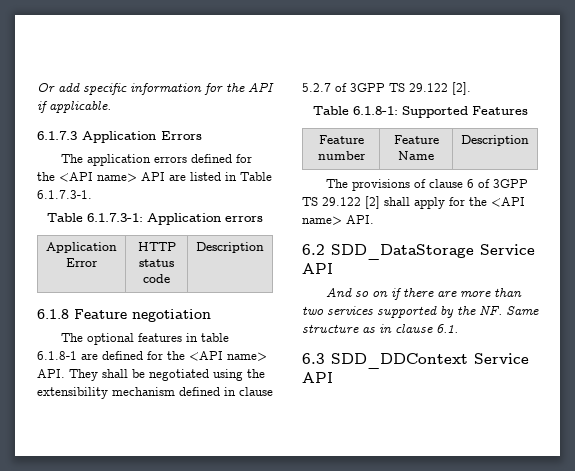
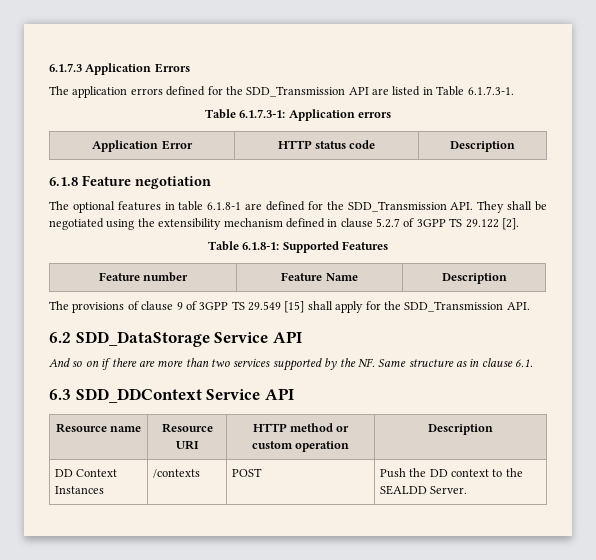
[37,82,274,95] [37,101,111,113] Or add specific information for the API if applicable. // -> (49, 67) none
[59,172,137,182] <API name> -> [246,86,346,97] SDD_Transmission
[189,351,267,361] <API name> -> [347,201,447,212] SDD_Transmission
[467,179,529,188] [302,196,380,209] 6 of 3GPP TS 29.122 [2] -> [176,301,305,313] 9 of 3GPP TS 29.549 [15]
[491,197,525,207] [302,216,342,225] <API name> -> [404,301,504,312] SDD_Transmission
(333, 377) none -> [55,423,142,433] [161,423,213,433] [175,440,199,450] [252,423,350,432] [251,441,350,452] [428,424,493,435] [54,469,118,477] [54,486,104,494] [152,469,200,478] [231,468,262,477] [379,468,523,478] [379,485,468,495] // Resource name | Resource URI | HTTP method or custom operation | Description // DD Context Instances | /contexts | POST | Push the DD context to the SEALDD Server.

